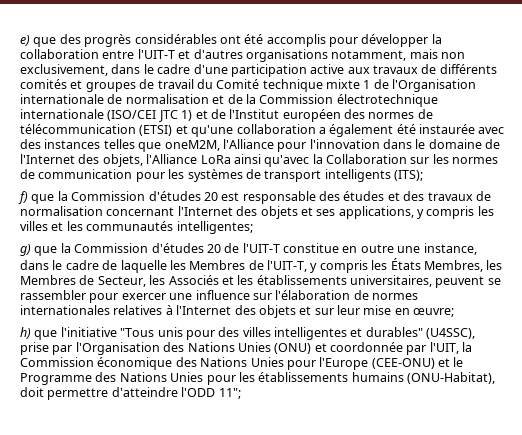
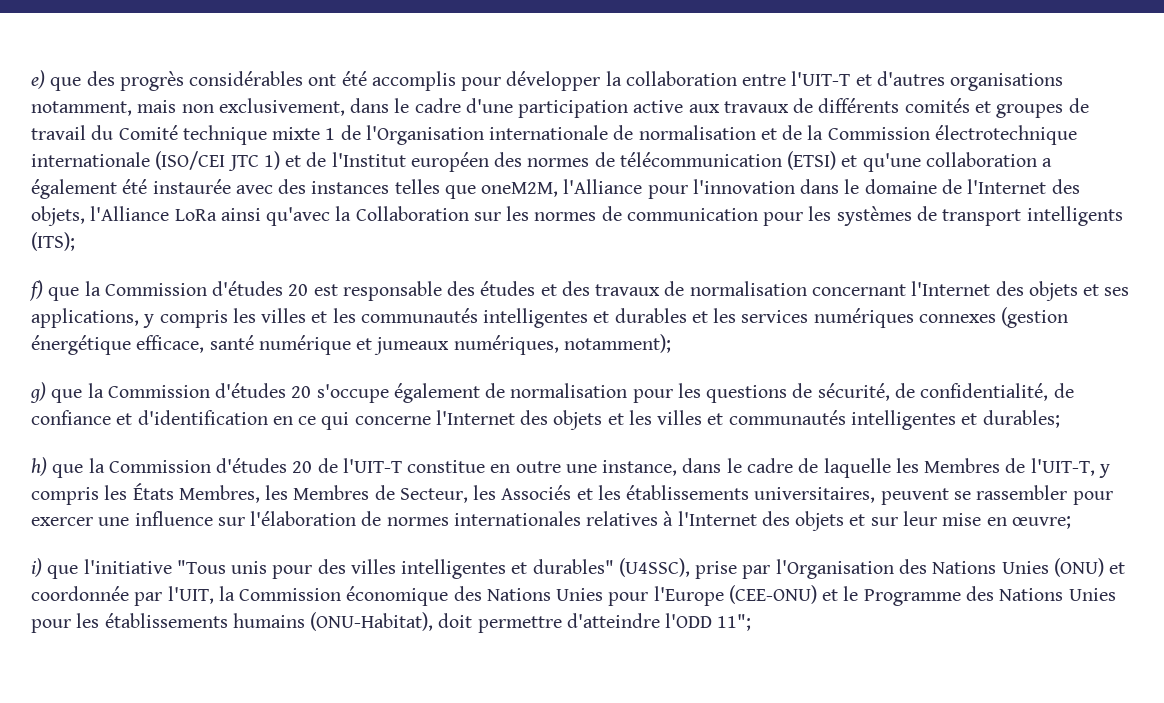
[176,221,253,234] intelligentes; -> [483,307,1069,328] [31,334,671,355] intelligentes et durables et les services numériques connexes (gestion énergétique efficace, santé numérique et jumeaux numériques, notamment);
(221, 248) none -> [316,383,1074,403] [31,410,1060,430] [31,457,313,478] s'occupe également de normalisation pour les questions de sécurité, de confidentialité, de confiance et d'identification en ce qui concerne l'Internet des objets et les villes et communautés intelligentes et durables; // h) que la Commission d'études 20
[20,327,31,339] h) -> [31,558,42,577] i)

